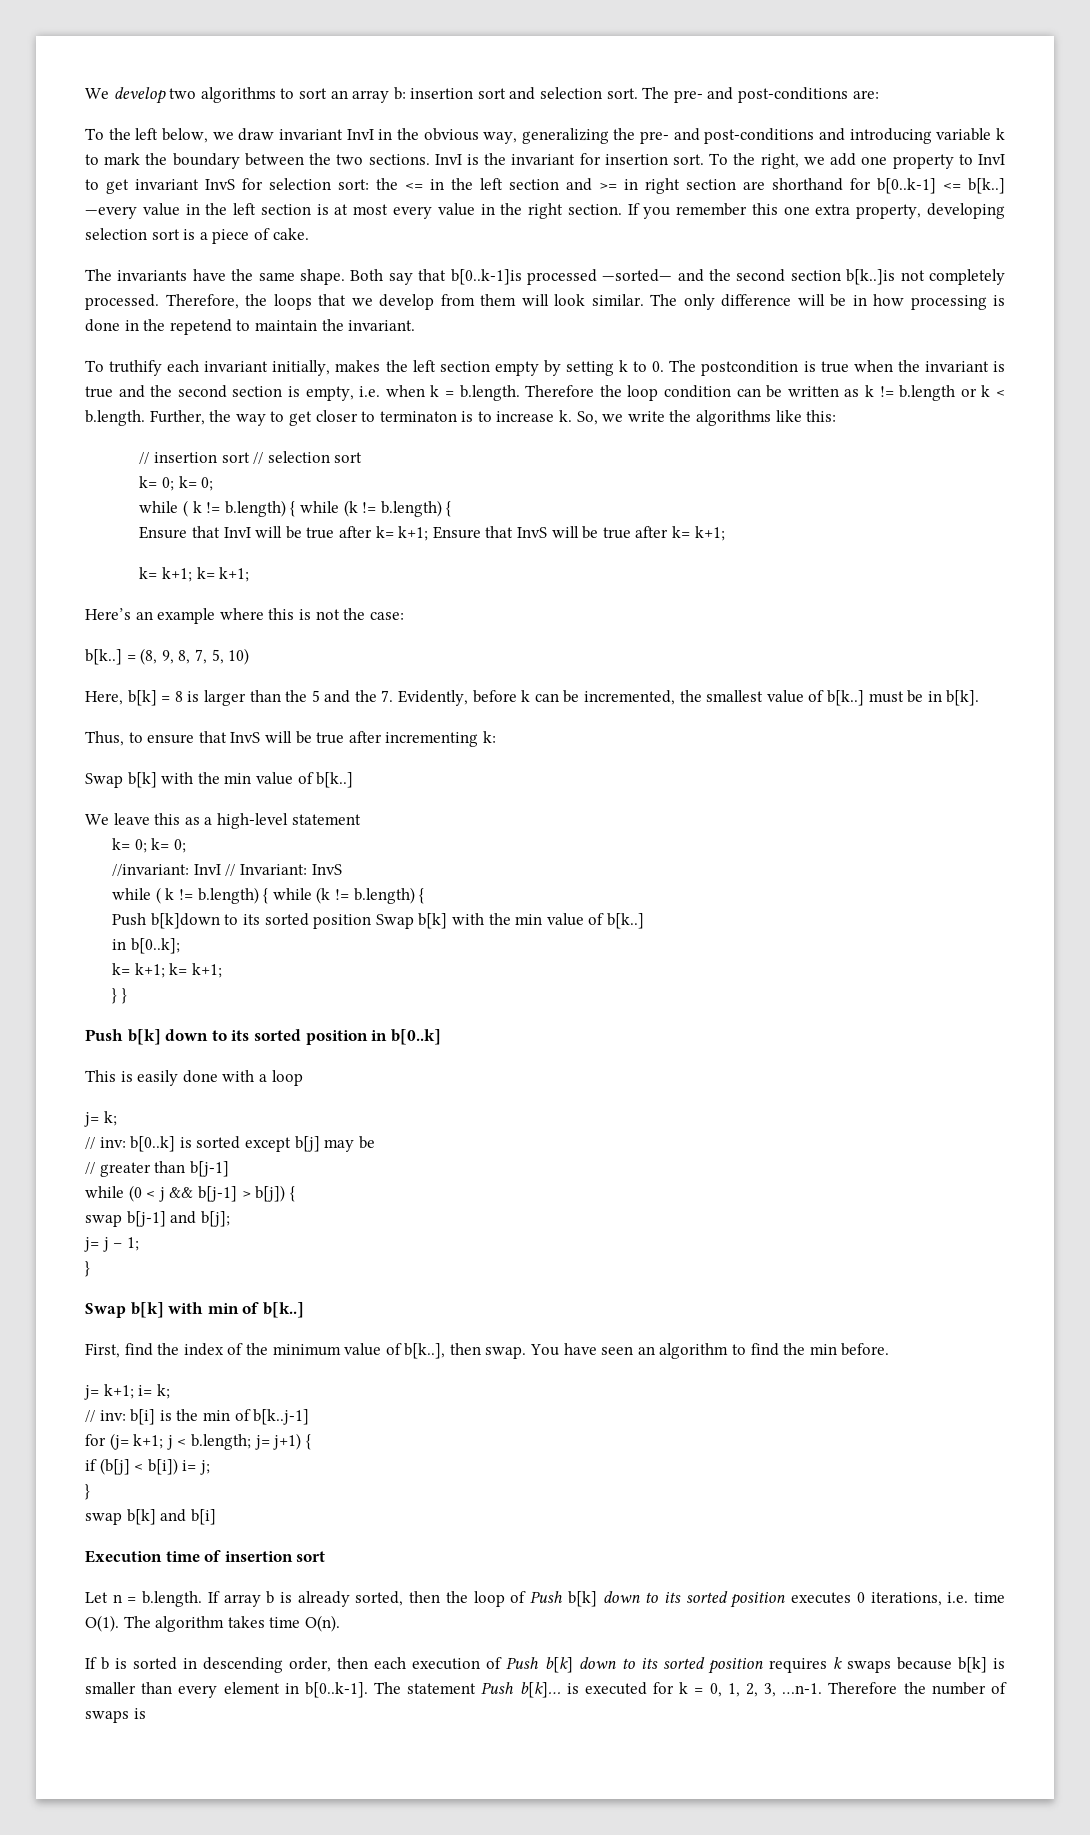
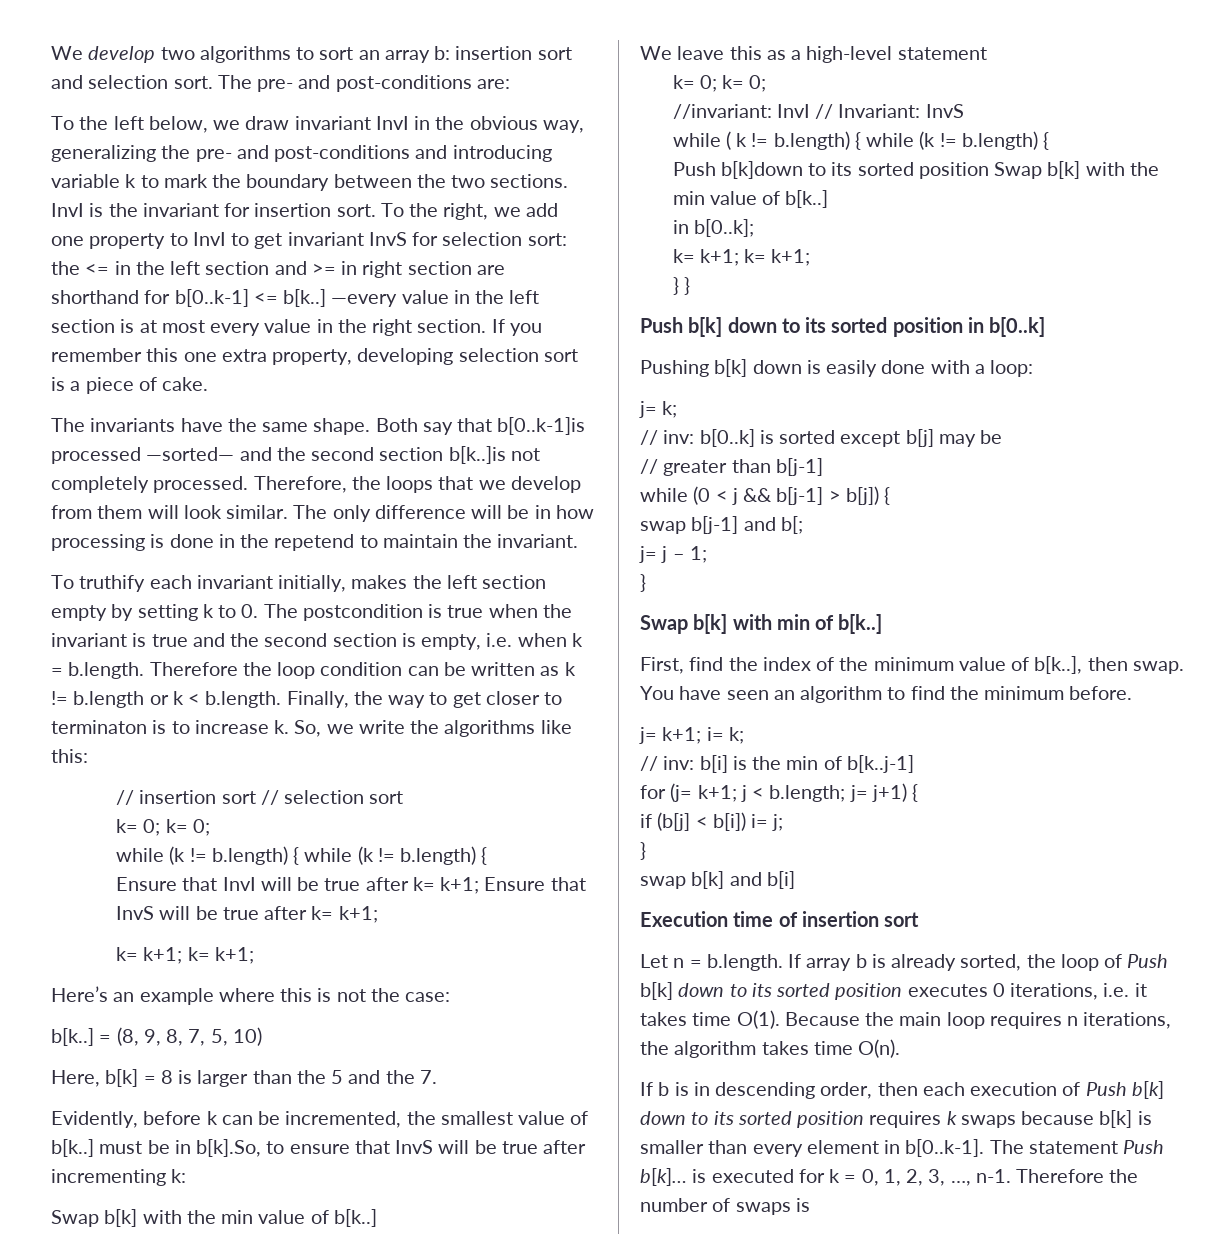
[149,410,205,425] Further, -> [286,691,349,708] Finally,
[183,500,202,517] ( k -> [169,846,186,865] (k
(394, 696) none -> (437, 1077) //
[946,690,980,706] [85,731,124,746] b[k]. // Thus, -> [196,1139,262,1157] b[k].So,
[85,1070,116,1082] This -> [640,359,802,377] Pushing b[k] down
[271,1070,303,1086] loop -> [990,360,1034,377] loop:
[200,1211,230,1227] b[j]; -> [780,516,803,534] b[;
[809,1344,837,1355] min -> [984,686,1065,700] minimum
[409,1591,441,1603] then -> (1022, 962) none
[974,1592,1006,1603] [85,1615,151,1632] time O(1). The -> [1134,983,1147,997] [640,1010,1172,1029] [640,1041,669,1055] it takes time O(1). Because the main loop requires n iterations, the
[133,1657,178,1670] sorted -> (689, 1089) none
[782,1683,823,1694] …n-1. -> [950,1169,1011,1186] …, n-1.

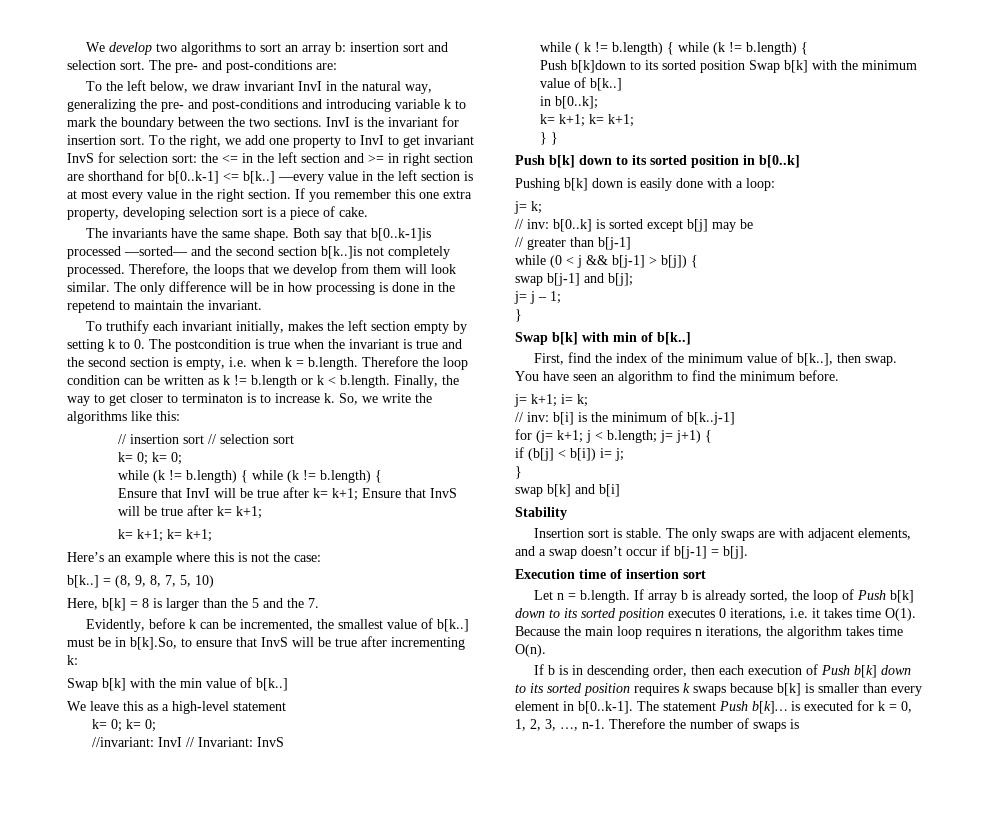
[469,116,538,130] obvious -> [362,81,402,91] natural
[672,191,705,205] min -> [862,60,918,70] minimum
[780,516,803,534] b[; -> [608,273,633,286] b[j];
[786,756,819,770] min -> [612,412,667,422] minimum
(795, 880) none -> [515,507,567,520] [534,528,912,541] [515,545,748,559] // Stability // Insertion sort is stable. The only swaps are with adjacent elements, and a swap doesn’t occur if b[j-1] = b[j].

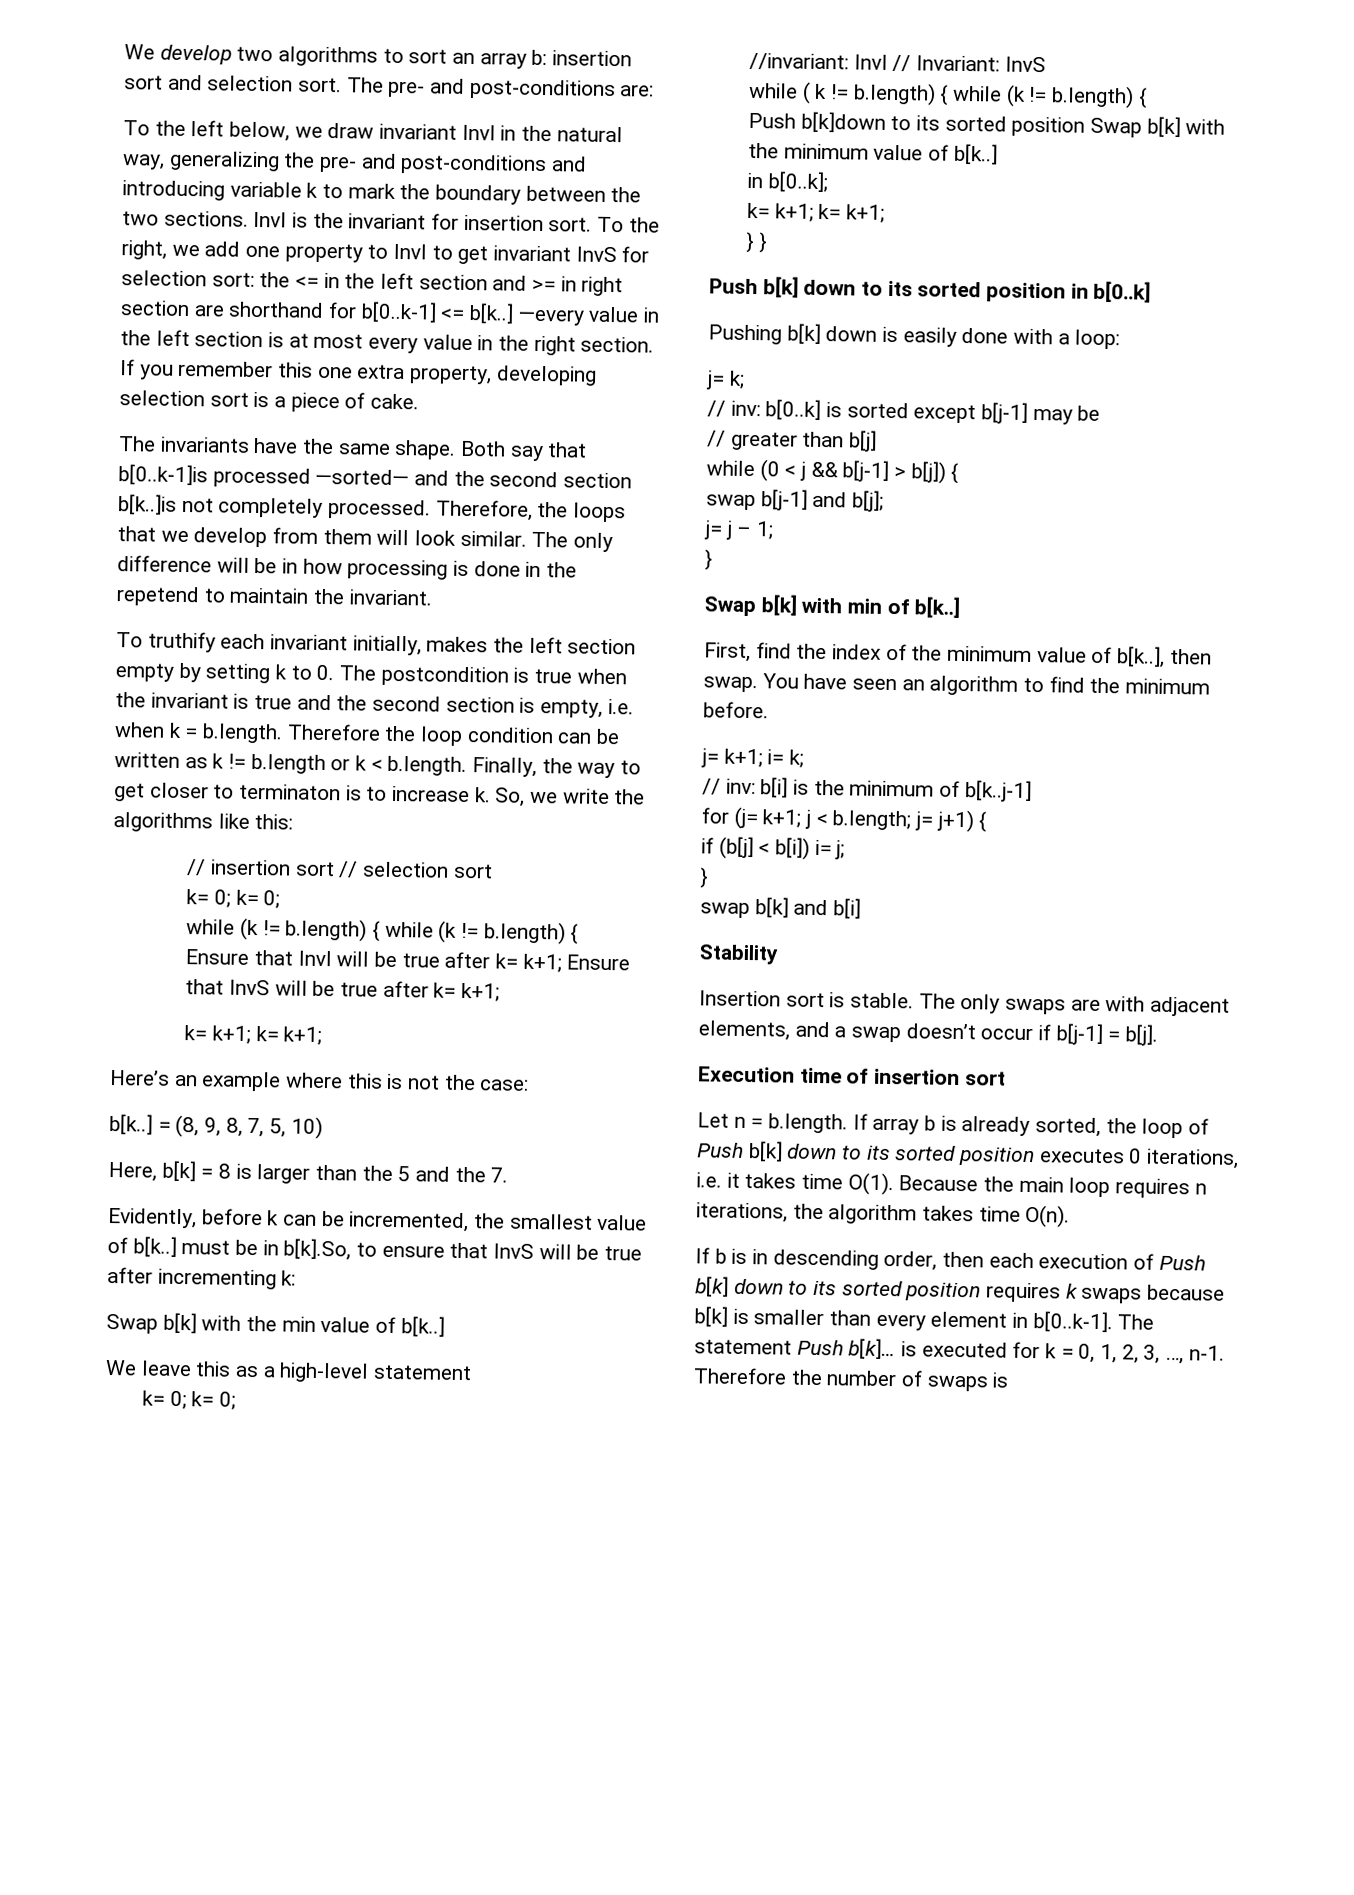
[687,219,708,232] b[j] -> [981,402,1029,424] b[j-1]
[598,237,631,250] b[j-1] -> [849,430,878,452] b[j]

